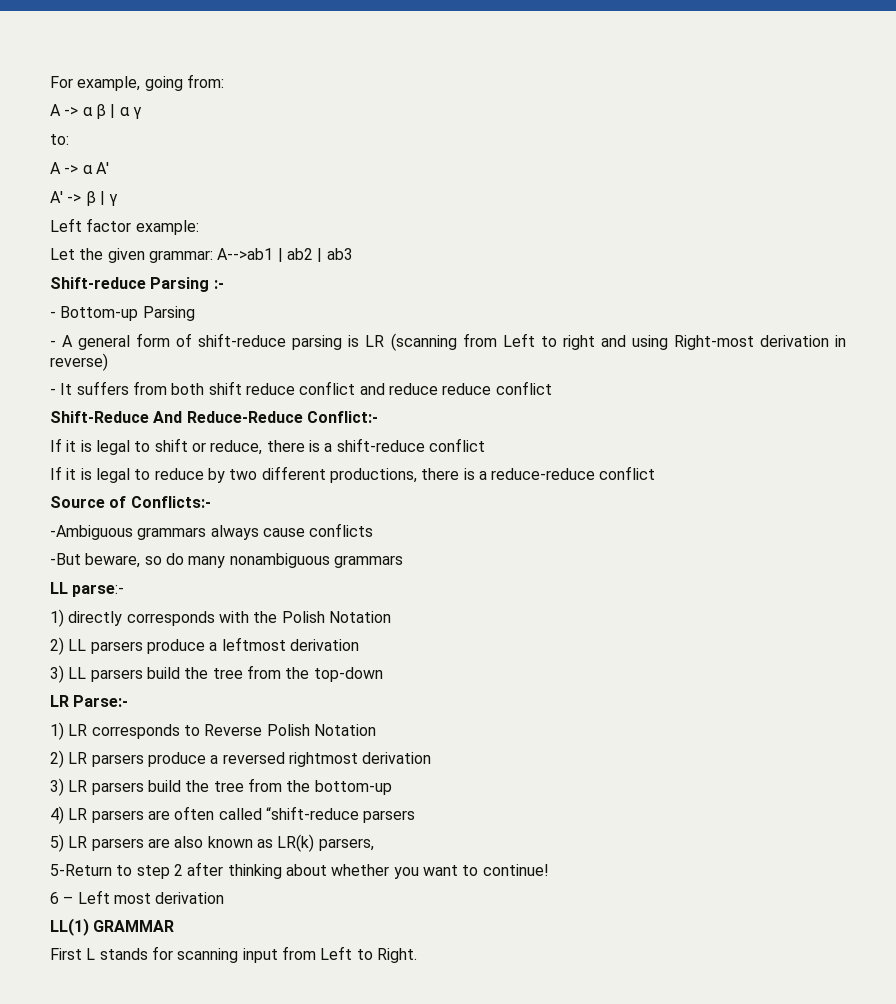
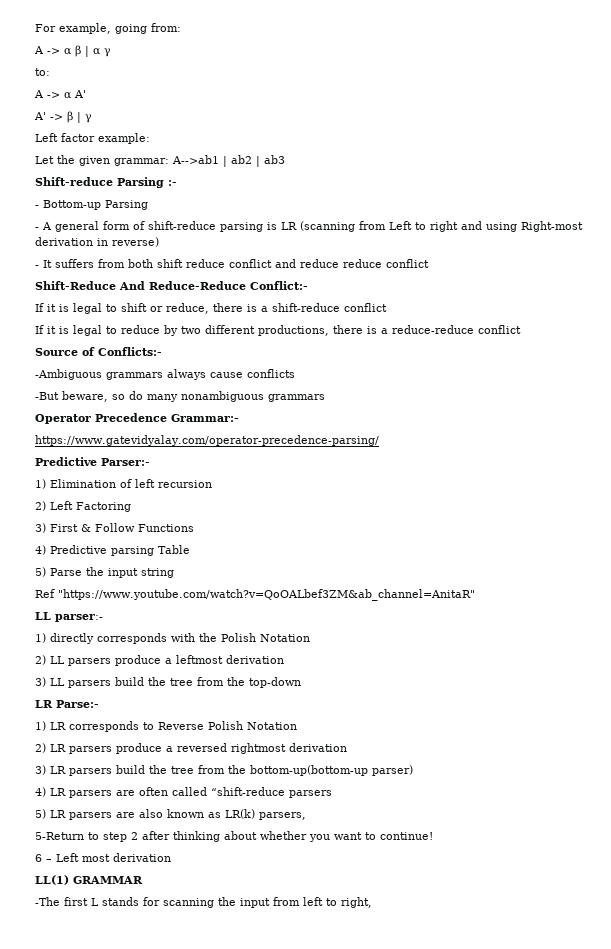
[50,582,125,597] // LL parse:- -> [35,413,239,424] [35,435,379,446] [35,457,150,466] [35,479,212,489] [35,501,131,512] [35,523,194,533] [35,545,190,556] [35,567,174,578] [35,589,475,601] [35,612,103,622] // Operator Precedence Grammar:- // https://www.gatevidyalay.com/operator-precedence-parsing/ // Predictive Parser:- // 1) Elimination of left recursion // 2) Left Factoring // 3) First & Follow Functions // 4) Predictive parsing Table // 5) Parse the input string // Ref "https://www.youtube.com/watch?v=QoOALbef3ZM&ab_channel=AnitaR" // LL parser:-
[314,780,392,795] bottom-up -> [250,765,413,776] bottom-up(bottom-up parser)
[50,948,82,960] First -> [35,897,88,906] -The first
(239, 955) none -> [218,897,236,906] the
[320,946,417,963] Left to Right. -> [303,897,372,908] left to right,

